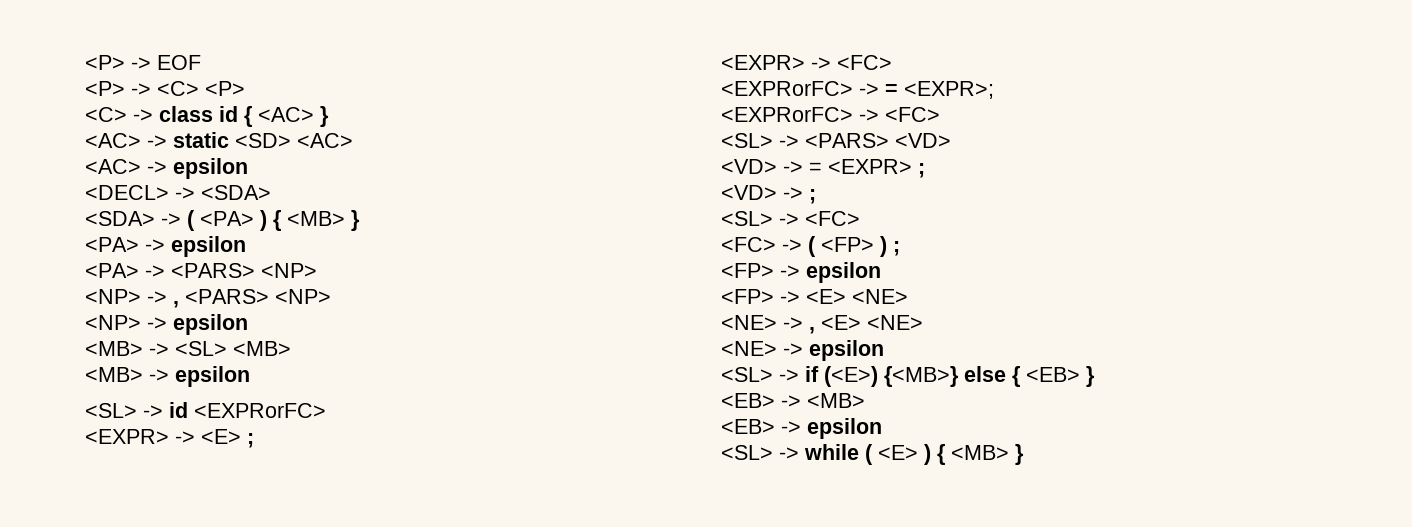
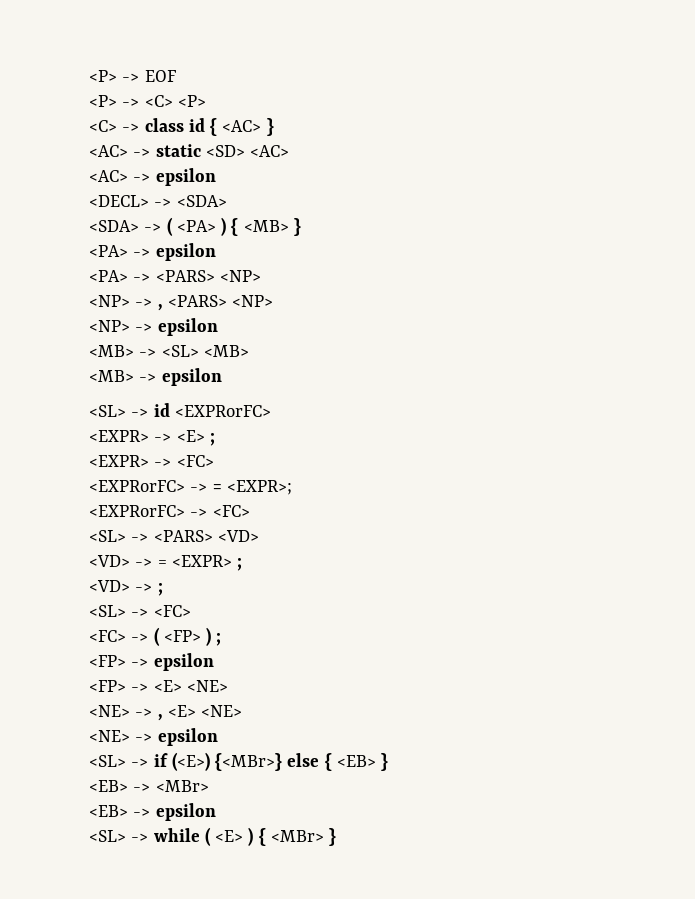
[884,366,959,387] {<MB>} -> [215,753,283,771] {<MBr>}
[807,393,865,408] <MB> -> [155,780,209,792] <MBr>
[951,445,1009,460] <MB> -> [270,830,324,842] <MBr>

